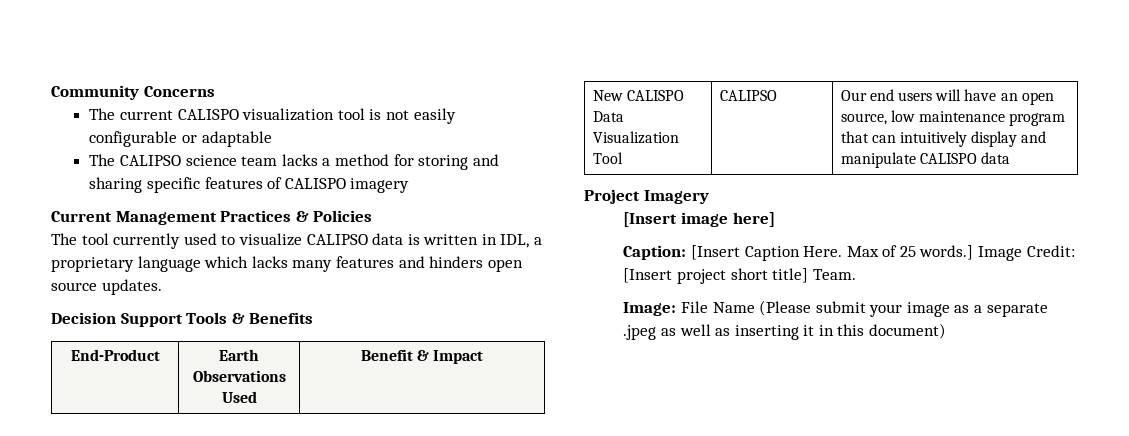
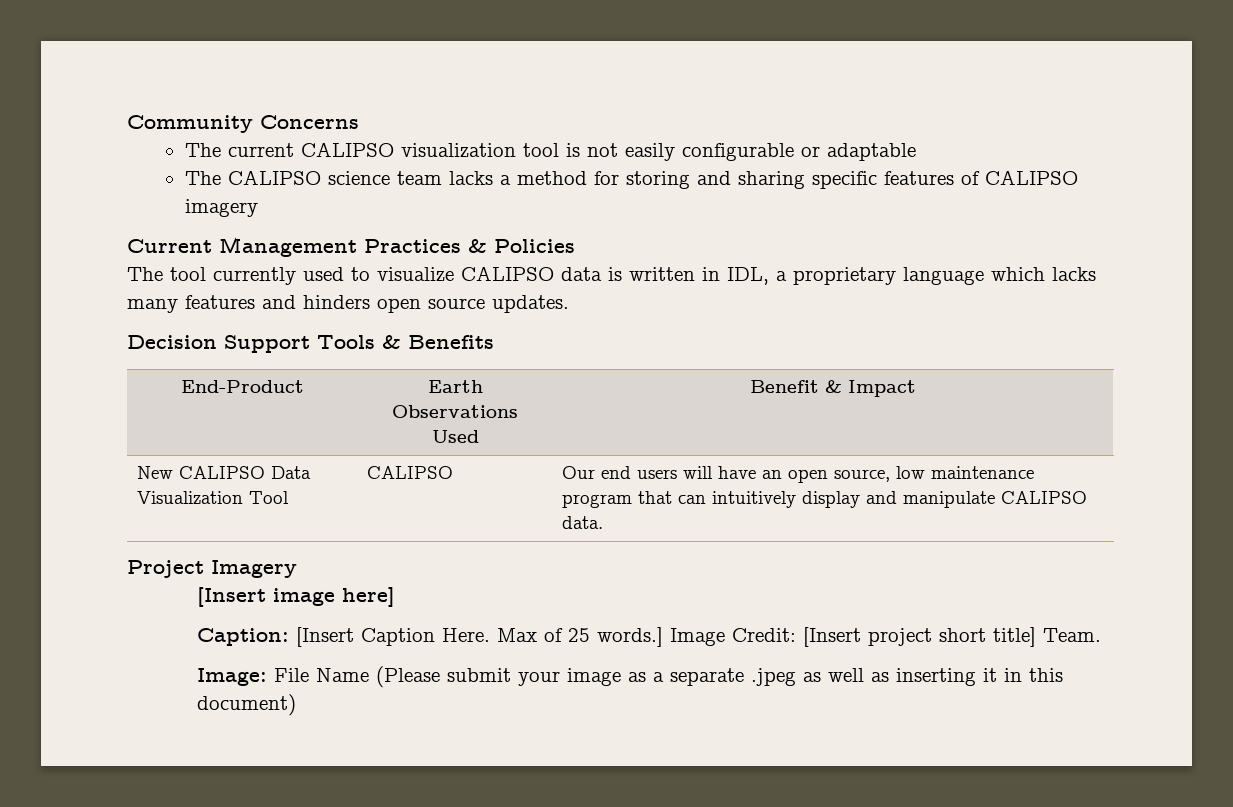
[177,109,239,120] CALISPO -> [300,142,394,157] CALIPSO
[284,178,346,189] CALISPO -> [984,170,1078,185] CALIPSO
[626,90,684,101] CALISPO -> [178,466,265,479] CALIPSO
[919,152,1010,164] CALISPO data -> [1000,491,1087,504] [561,516,603,529] CALIPSO data.

